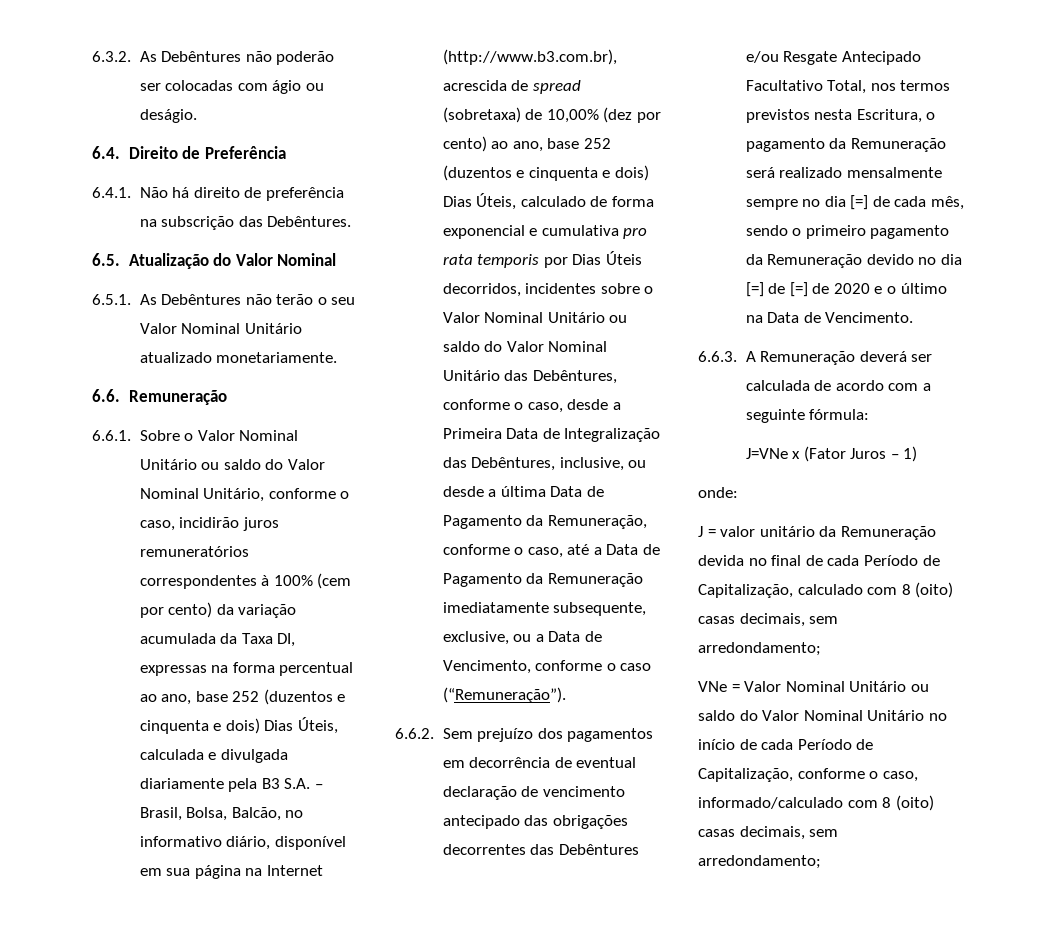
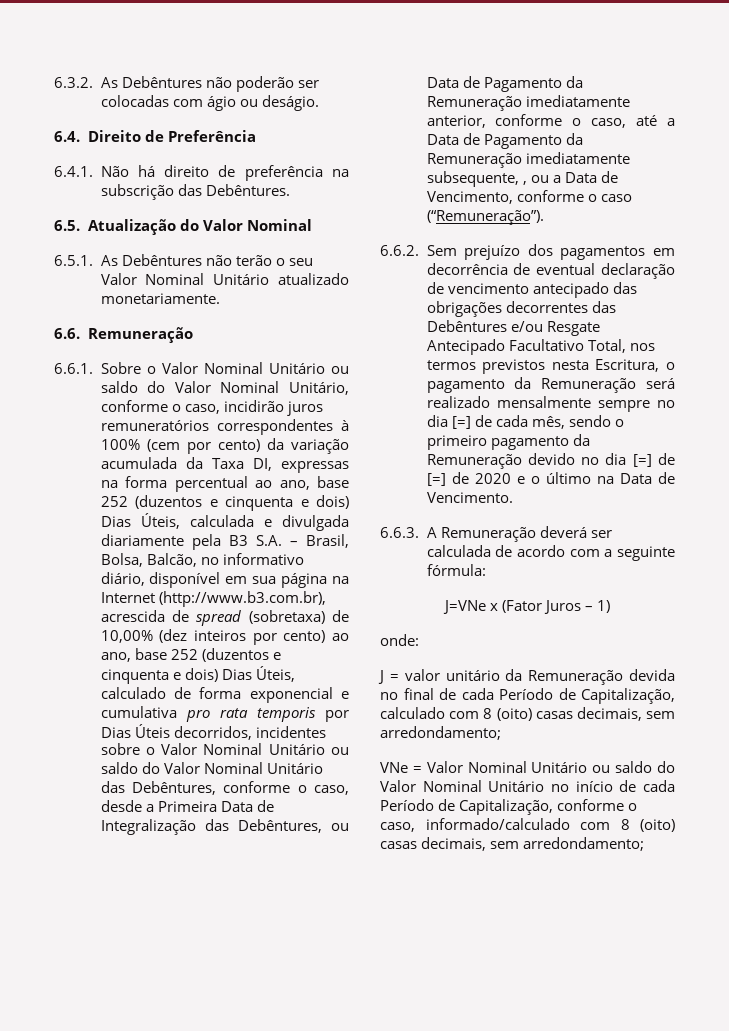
(633, 115) none -> [193,630,246,641] inteiros
[559,457,647,471] [442,486,604,497] [442,515,647,529] inclusive, ou desde a última Data de Pagamento da Remuneração, -> [331,823,349,831] [426,76,583,92] [426,95,630,111] [426,115,486,128] ou Data de Pagamento da Remuneração imediatamente anterior,
[442,631,509,645] exclusive, -> [522,181,527,185] ,

